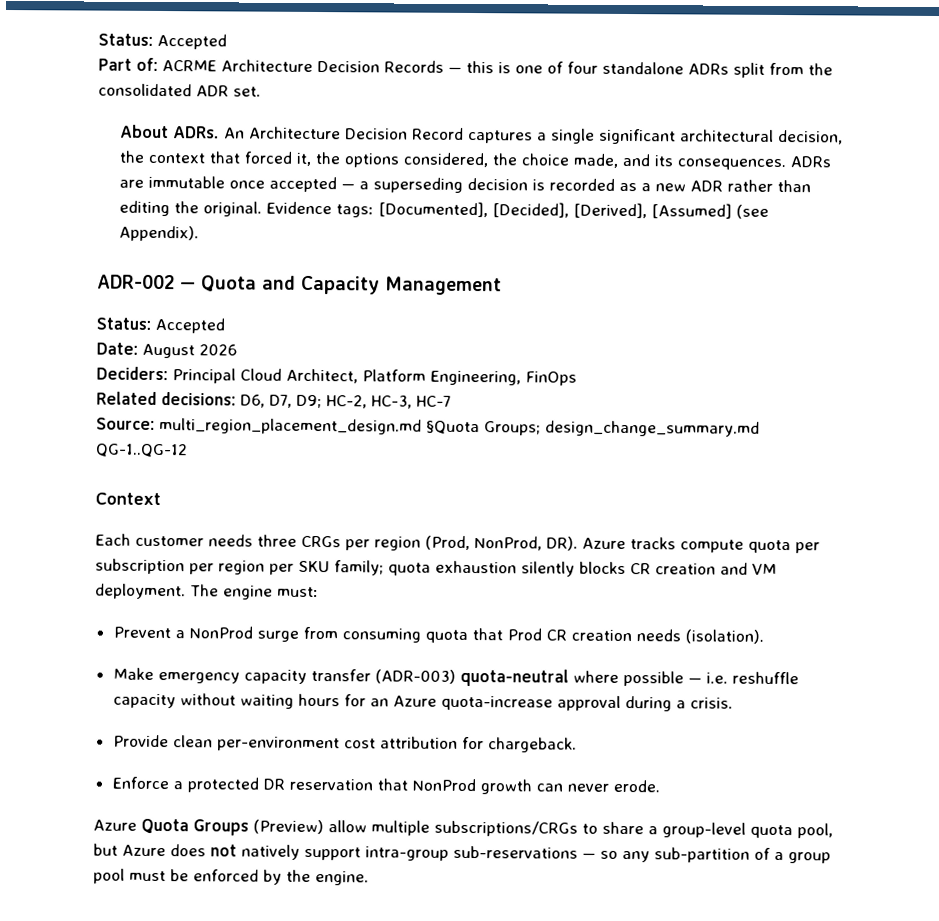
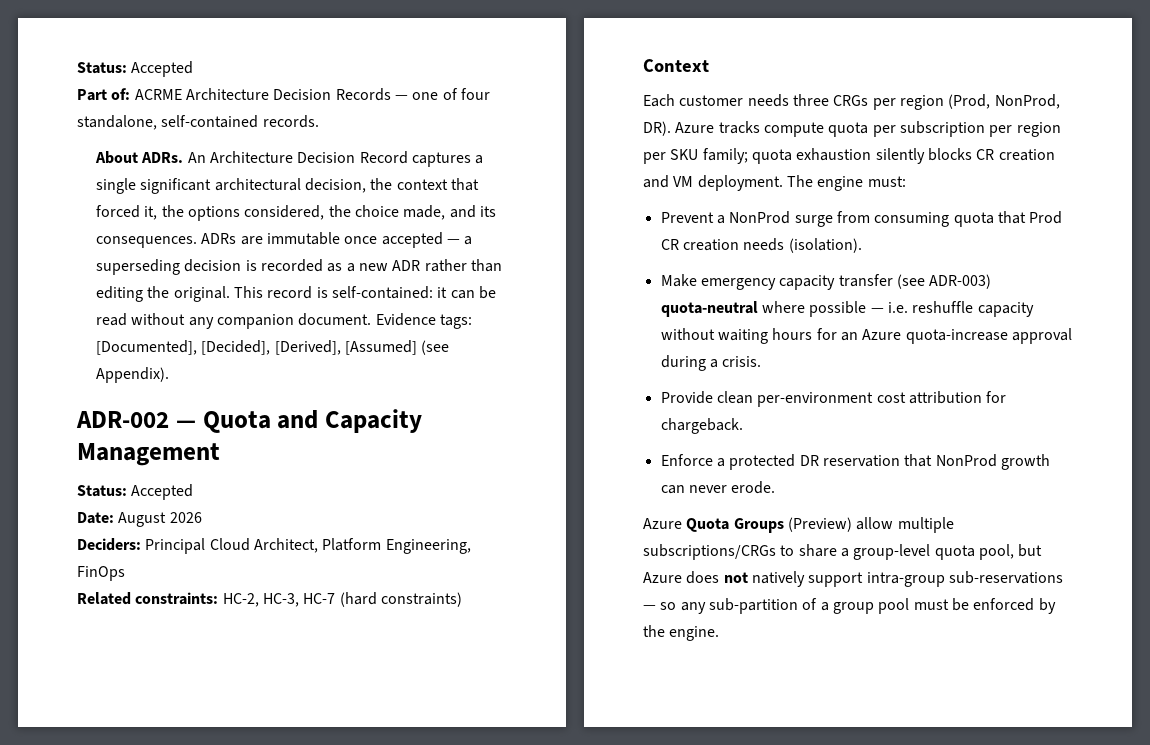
[466,60,511,74] this is -> (408, 97) none
[602,61,833,78] [98,83,261,97] standalone ADRs split from the consolidated ADR set. -> [77,115,319,130] standalone, self-contained records.
(263, 209) none -> [233,286,496,299] [95,313,372,329] This record is self-contained: it can be read without any companion document.
[161,392,322,409] decisions: D6, D7, D9; -> [135,592,219,605] constraints:
[96,417,760,437] [96,443,188,458] // Source: multi_region_placement_design.md §Quota Groups; design_change_summary.md QG-1..QG-12 -> [339,592,462,607] (hard constraints)
[374,669,456,684] (ADR-003) -> [896,274,992,289] (see ADR-003)

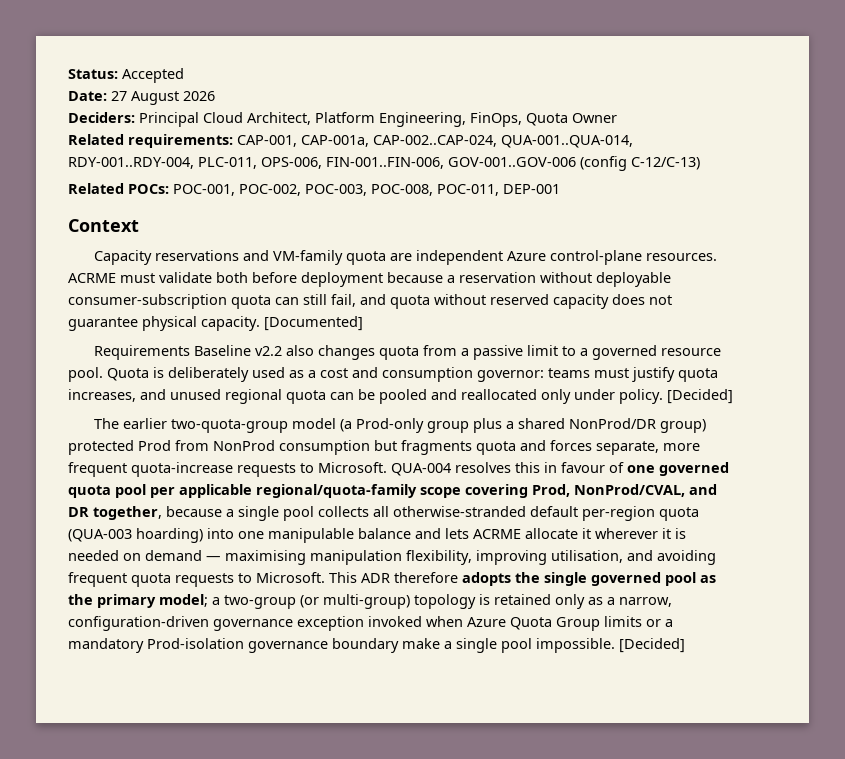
[77,61,194,77] [77,88,490,101] [77,115,319,130] [94,151,484,167] [95,178,479,194] [95,205,496,221] [95,232,473,248] [95,259,502,275] [95,286,496,302] [95,313,472,329] [95,340,450,355] [95,367,169,383] [76,409,422,433] [77,443,220,466] [77,484,194,500] Status: Accepted // Part of: ACRME Architecture Decision Records — one of four standalone, self-contained records. // About ADRs. An Architecture Decision Record captures a single significant architectural decision, the context that forced it, the options considered, the choice made, and its consequences. ADRs are immutable once accepted — a superseding decision is recorded as a new ADR rather than editing the original. This record is self-contained: it can be read without any companion document. Evidence tags: [Documented], [Decided], [Derived], [Assumed] (see Appendix). // ADR-002 — Quota and Capacity Management // Status: Accepted -> [68,68,184,83] Status: Accepted
(114, 518) none -> [111,91,127,101] 27
[77,566,125,581] [77,592,462,607] [643,59,709,72] [643,94,1060,110] [643,121,1061,137] [643,148,1055,164] [643,175,906,191] [660,211,1063,227] [660,238,862,253] [660,274,992,290] [660,301,1034,317] [660,328,1072,344] [660,355,762,371] [660,391,1007,407] [660,418,743,434] [660,454,1050,470] [660,481,776,494] [643,517,954,533] [643,544,1043,560] [643,571,1063,587] [643,598,1056,614] [643,625,720,641] FinOps // Related constraints: HC-2, HC-3, HC-7 (hard constraints) // Context // Each customer needs three CRGs per region (Prod, NonProd, DR). Azure tracks compute quota per subscription per region per SKU family; quota exhaustion silently blocks CR creation and VM deployment. The engine must: // Prevent a NonProd surge from consuming quota that Prod CR creation needs (isolation). // Make emergency capacity transfer (see ADR-003) quota-neutral where possible — i.e. reshuffle capacity without waiting hours for an Azure quota-increase approval during a crisis. // Provide clean per-environment cost attribution for chargeback. // Enforce a protected DR reservation that NonProd growth can never erode. // Azure Quota Groups (Preview) allow multiple subscriptions/CRGs to share a group-level quota pool, but Azure does not natively support intra-group sub-reservations — so any sub-partition of a group pool must be enforced by the engine. -> [470,112,617,127] [68,134,633,148] [68,156,700,171] [68,183,560,196] [68,219,139,232] [94,250,718,265] [68,272,671,287] [68,294,672,309] [68,316,363,331] [94,345,722,360] [68,367,718,382] [68,389,733,404] [94,418,707,433] [68,440,700,455] [68,462,729,477] [68,484,717,498] [68,506,699,521] [68,528,686,543] [68,550,716,565] [68,572,716,587] [68,594,672,609] [68,616,673,631] [68,638,685,653] FinOps, Quota Owner // Related requirements: CAP-001, CAP-001a, CAP-002..CAP-024, QUA-001..QUA-014, RDY-001..RDY-004, PLC-011, OPS-006, FIN-001..FIN-006, GOV-001..GOV-006 (config C-12/C-13) // Related POCs: POC-001, POC-002, POC-003, POC-008, POC-011, DEP-001 // Context // Capacity reservations and VM-family quota are independent Azure control-plane resources. ACRME must validate both before deployment because a reservation without deployable consumer-subscription quota can still fail, and quota without reserved capacity does not guarantee physical capacity. [Documented] // Requirements Baseline v2.2 also changes quota from a passive limit to a governed resource pool. Quota is deliberately used as a cost and consumption governor: teams must justify quota increases, and unused regional quota can be pooled and reallocated only under policy. [Decided] // The earlier two-quota-group model (a Prod-only group plus a shared NonProd/DR group) protected Prod from NonProd consumption but fragments quota and forces separate, more frequent quota-increase requests to Microsoft. QUA-004 resolves this in favour of one governed quota pool per applicable regional/quota-family scope covering Prod, NonProd/CVAL, and DR together, because a single pool collects all otherwise-stranded default per-region quota (QUA-003 hoarding) into one manipulable balance and lets ACRME allocate it wherever it is needed on demand — maximising manipulation flexibility, improving utilisation, and avoiding frequent quota requests to Microsoft. This ADR therefore adopts the single governed pool as the primary model; a two-group (or multi-group) topology is retained only as a narrow, configuration-driven governance exception invoked when Azure Quota Group limits or a mandatory Prod-isolation governance boundary make a single pool impossible. [Decided]

